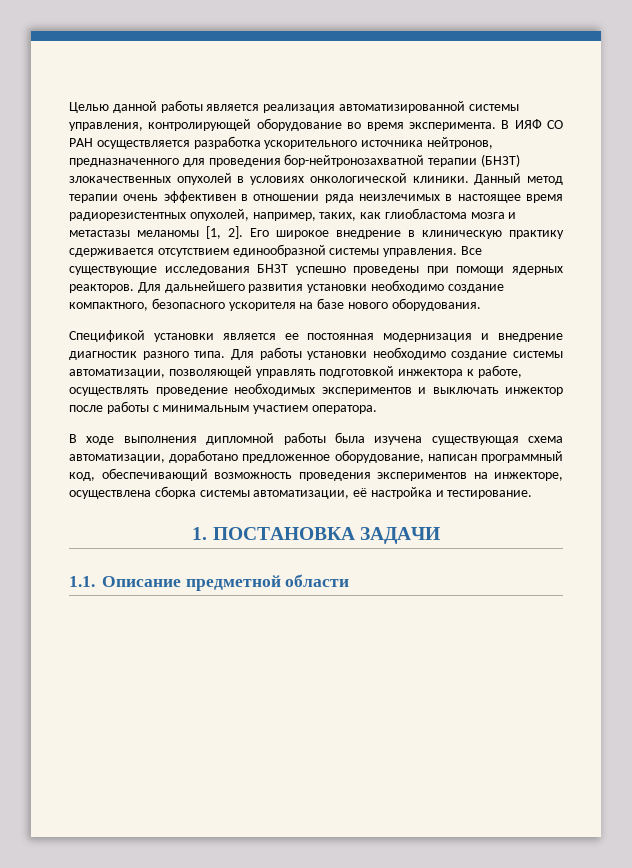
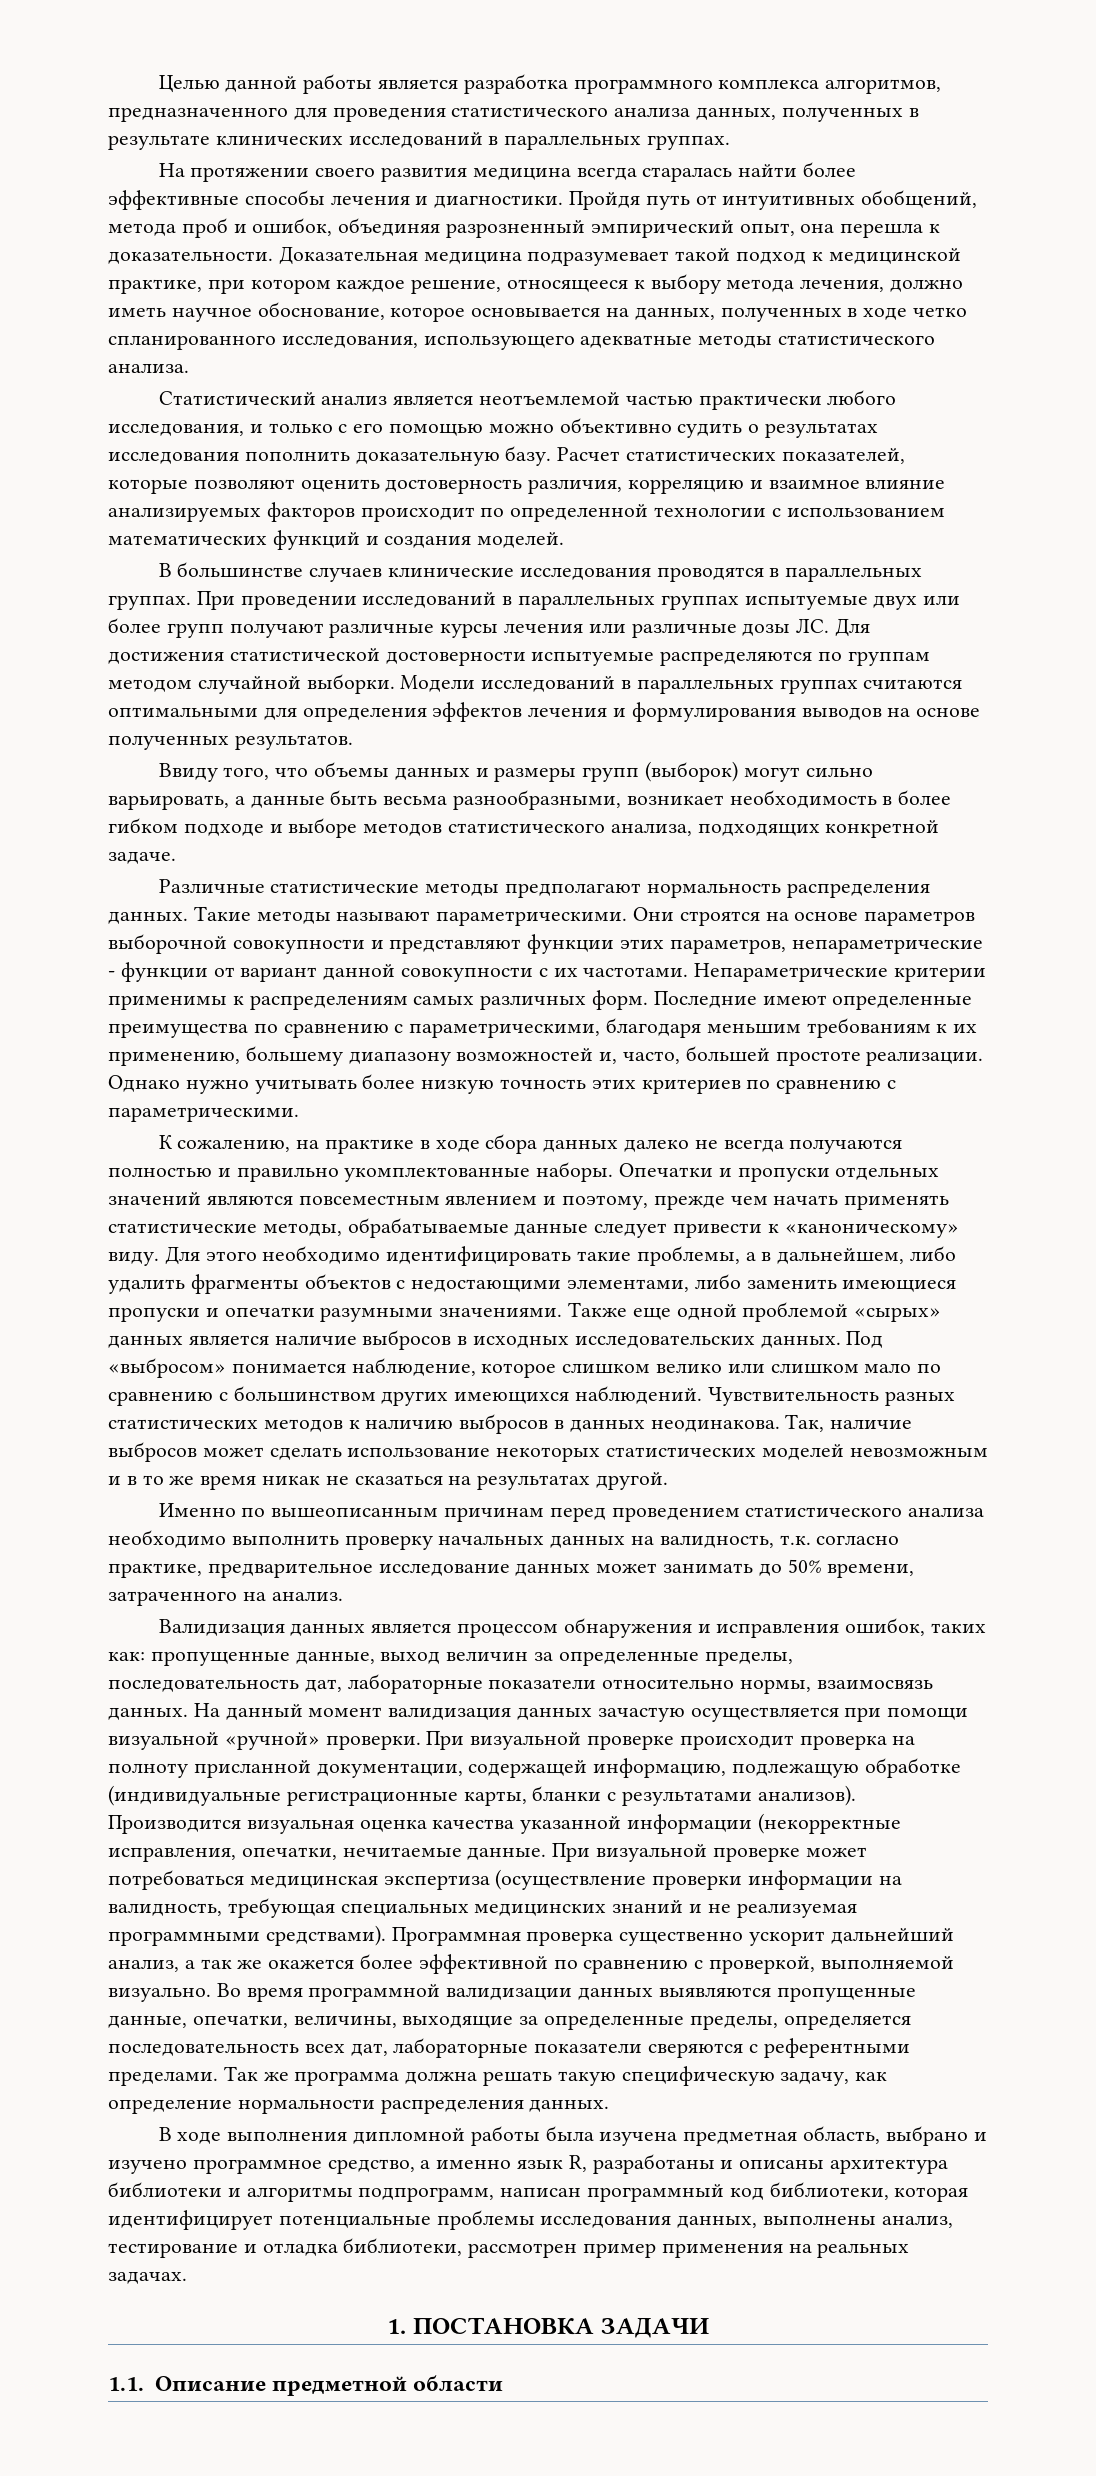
[263,101,519,113] [69,118,563,131] [69,136,493,149] [69,154,520,167] [69,173,563,185] [69,191,563,203] [69,208,517,221] [69,226,564,239] [69,244,482,257] [69,264,563,275] [69,280,504,293] [69,298,481,311] [69,330,563,342] [69,347,563,360] [69,365,522,378] [69,383,563,396] [69,401,377,414] реализация автоматизированной системы управления, контролирующей оборудование во время эксперимента. В ИЯФ СО РАН осуществляется разработка ускорительного источника нейтронов, предназначенного для проведения бор-нейтронозахватной терапии (БНЗТ) злокачественных опухолей в условиях онкологической клиники. Данный метод терапии очень эффективен в отношении ряда неизлечимых в настоящее время радиорезистентных опухолей, например, таких, как глиобластома мозга и метастазы меланомы [1, 2]. Его широкое внедрение в клиническую практику сдерживается отсутствием единообразной системы управления. Все существующие исследования БНЗТ успешно проведены при помощи ядерных реакторов. Для дальнейшего развития установки необходимо создание компактного, безопасного ускорителя на базе нового оборудования. // Спецификой установки является ее постоянная модернизация и внедрение диагностик разного типа. Для работы установки необходимо создание системы автоматизации, позволяющей управлять подготовкой инжектора к работе, осуществлять проведение необходимых экспериментов и выключать инжектор после работы c минимальным участием оператора. -> [463,74,942,94] [108,107,919,122] [108,132,731,150] [158,162,857,182] [108,190,978,210] [108,218,941,238] [108,246,961,266] [108,274,964,294] [108,302,968,322] [108,335,936,350] [108,363,189,373] [158,390,897,410] [108,418,879,438] [108,446,905,466] [108,479,946,494] [108,502,945,522] [108,530,565,550] [158,562,923,582] [108,591,961,610] [108,618,871,638] [108,648,930,666] [108,674,963,694] [108,702,981,722] [108,735,353,750] [158,761,873,782] [108,790,952,810] [108,818,940,838] [108,851,176,864] [158,879,930,898] [108,906,976,926] [108,934,983,954] [108,962,987,982] [108,990,973,1010] [108,1018,978,1038] [108,1046,984,1066] [108,1074,897,1094] [108,1107,299,1122] [158,1134,903,1154] [108,1162,940,1182] [108,1192,950,1210] [108,1218,959,1238] [108,1246,957,1266] [108,1274,957,1294] [108,1302,942,1322] [108,1330,884,1350] [108,1358,942,1378] [108,1386,955,1406] [108,1414,913,1434] [108,1442,988,1462] [108,1472,669,1490] [158,1503,985,1522] [108,1530,900,1550] [108,1559,915,1578] [108,1591,343,1606] [158,1618,987,1638] [108,1651,793,1666] [108,1674,933,1694] [108,1703,969,1722] [108,1731,916,1750] [108,1758,961,1778] [108,1785,856,1806] [108,1813,901,1834] [108,1843,867,1862] [108,1869,902,1890] [108,1898,857,1918] [108,1925,954,1946] [108,1954,954,1974] [108,1983,916,2002] [108,2015,911,2030] [108,2038,910,2058] [108,2066,888,2086] [108,2099,610,2114] разработка программного комплекса алгоритмов, предназначенного для проведения статистического анализа данных, полученных в результате клинических исследований в параллельных группах. // На протяжении своего развития медицина всегда старалась найти более эффективные способы лечения и диагностики. Пройдя путь от интуитивных обобщений, метода проб и ошибок, объединяя разрозненный эмпирический опыт, она перешла к доказательности. Доказательная медицина подразумевает такой подход к медицинской практике, при котором каждое решение, относящееся к выбору метода лечения, должно иметь научное обоснование, которое основывается на данных, полученных в ходе четко спланированного исследования, использующего адекватные методы статистического анализа. // Статистический анализ является неотъемлемой частью практически любого исследования, и только с его помощью можно объективно судить о результатах исследования пополнить доказательную базу. Расчет статистических показателей, которые позволяют оценить достоверность различия, корреляцию и взаимное влияние анализируемых факторов происходит по определенной технологии с использованием математических функций и создания моделей. // В большинстве случаев клинические исследования проводятся в параллельных группах. При проведении исследований в параллельных группах испытуемые двух или более групп получают различные курсы лечения или различные дозы ЛС. Для достижения статистической достоверности испытуемые распределяются по группам методом случайной выборки. Модели исследований в параллельных группах считаются оптимальными для определения эффектов лечения и формулирования выводов на основе полученных результатов. // Ввиду того, что объемы данных и размеры групп (выборок) могут сильно варьировать, а данные быть весьма разнообразными, возникает необходимость в более гибком подходе и выборе методов статистического анализа, подходящих конкретной задаче. // Различные статистические методы предполагают нормальность распределения данных. Такие методы называют параметрическими. Они строятся на основе параметров выборочной совокупности и представляют функции этих параметров, непараметрические - функции от вариант данной совокупности с их частотами. Непараметрические критерии применимы к распределениям самых различных форм. Последние имеют определенные преимущества по сравнению с параметрическими, благодаря меньшим требованиям к их применению, большему диапазону возможностей и, часто, большей простоте реализации. Однако нужно учитывать более низкую точность этих критериев по сравнению с параметрическими. // К сожалению, на практике в ходе сбора данных далеко не всегда получаются полностью и правильно укомплектованные наборы. Опечатки и пропуски отдельных значений являются повсеместным явлением и поэтому, прежде чем начать применять статистические методы, обрабатываемые данные следует привести к «каноническому» виду. Для этого необходимо идентифицировать такие проблемы, а в дальнейшем, либо удалить фрагменты объектов с недостающими элементами, либо заменить имеющиеся пропуски и опечатки разумными значениями. Также еще одной проблемой «сырых» данных является наличие выбросов в исходных исследовательских данных. Под «выбросом» понимается наблюдение, которое слишком велико или слишком мало по сравнению с большинством других имеющихся наблюдений. Чувствительность разных статистических методов к наличию выбросов в данных неодинакова. Так, наличие выбросов может сделать использование некоторых статистических моделей невозможным и в то же время никак не сказаться на результатах другой. // Именно по вышеописанным причинам перед проведением статистического анализа необходимо выполнить проверку начальных данных на валидность, т.к. согласно практике, предварительное исследование данных может занимать до 50% времени, затраченного на анализ. // Валидизация данных является процессом обнаружения и исправления ошибок, таких как: пропущенные данные, выход величин за определенные пределы, последовательность дат, лабораторные показатели относительно нормы, взаимосвязь данных. На данный момент валидизация данных зачастую осуществляется при помощи визуальной «ручной» проверки. При визуальной проверке происходит проверка на полноту присланной документации, содержащей информацию, подлежащую обработке (индивидуальные регистрационные карты, бланки с результатами анализов). Производится визуальная оценка качества указанной информации (некорректные исправления, опечатки, нечитаемые данные. При визуальной проверке может потребоваться медицинская экспертиза (осуществление проверки информации на валидность, требующая специальных медицинских знаний и не реализуемая программными средствами). Программная проверка существенно ускорит дальнейший анализ, а так же окажется более эффективной по сравнению с проверкой, выполняемой визуально. Во время программной валидизации данных выявляются пропущенные данные, опечатки, величины, выходящие за определенные пределы, определяется последовательность всех дат, лабораторные показатели сверяются с референтными пределами. Так же программа должна решать такую специфическую задачу, как определение нормальности распределения данных.
[431,436,563,445] [69,450,563,463] [69,468,563,481] [69,486,533,499] существующая схема автоматизации, доработано предложенное оборудование, написан программный код, обеспечивающий возможность проведения экспериментов на инжекторе, осуществлена сборка системы автоматизации, её настройка и тестирование. -> [683,2126,987,2146] [108,2154,949,2174] [108,2182,969,2202] [108,2210,953,2230] [108,2238,910,2258] [108,2271,187,2284] предметная область, выбрано и изучено программное средство, а именно язык R, разработаны и описаны архитектура библиотеки и алгоритмы подпрограмм, написан программный код библиотеки, которая идентифицирует потенциальные проблемы исследования данных, выполнены анализ, тестирование и отладка библиотеки, рассмотрен пример применения на реальных задачах.

